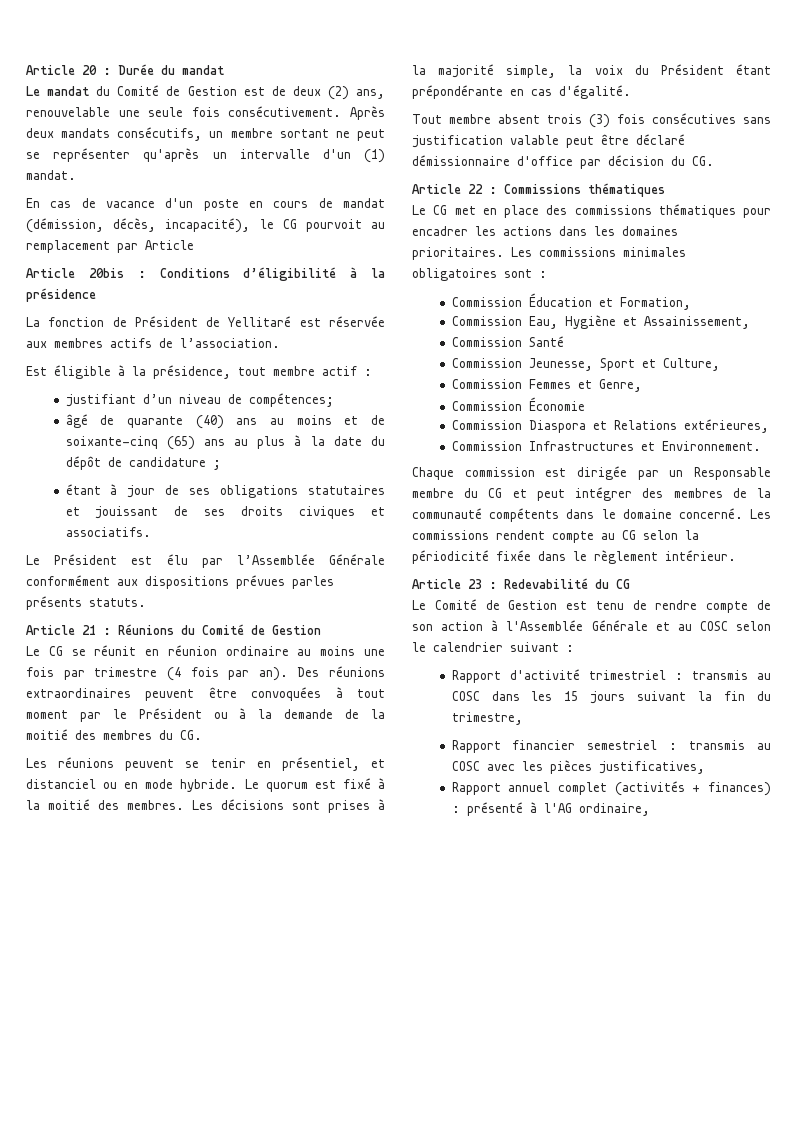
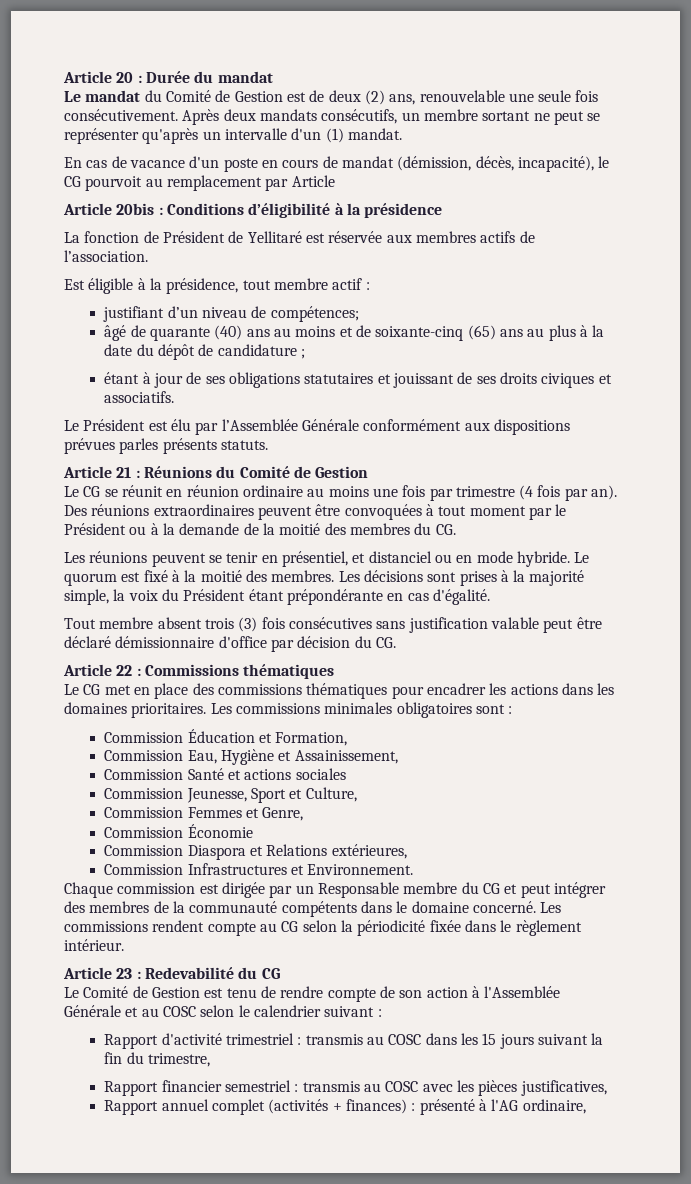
(564, 341) none -> [228,768,346,780] et actions sociales

